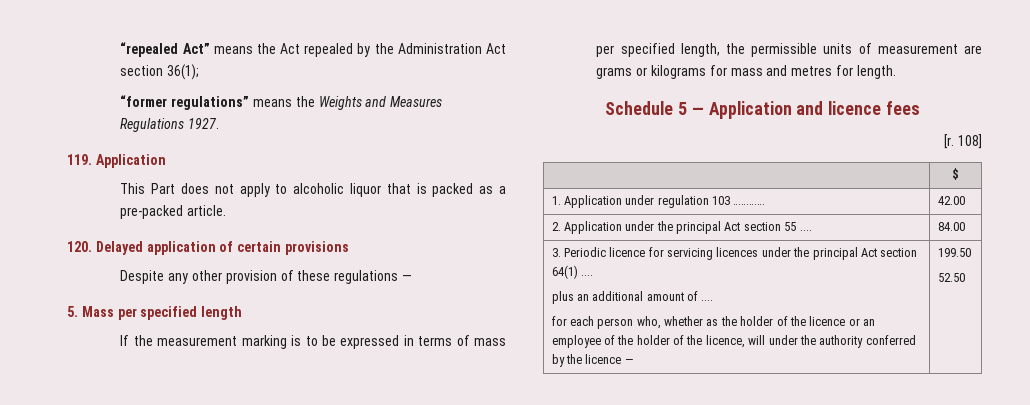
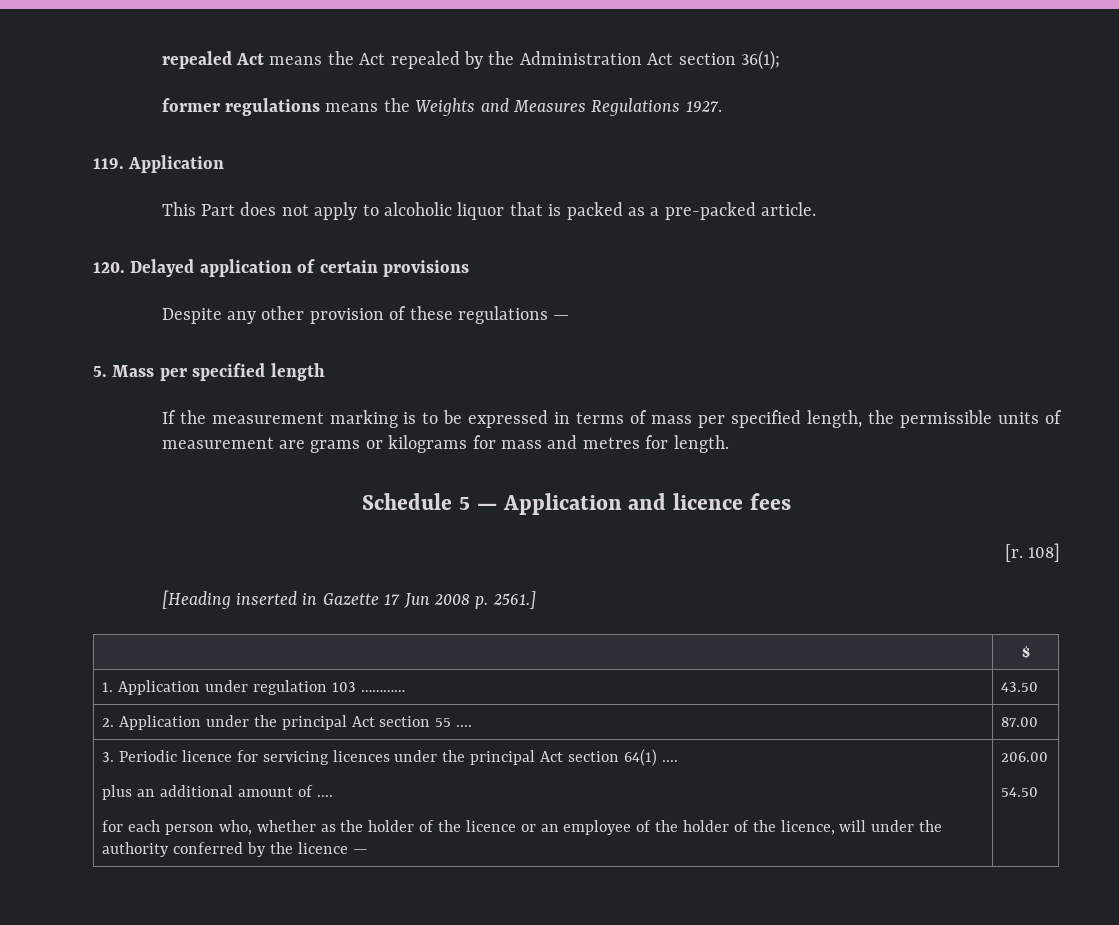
[120,42,210,57] “repealed Act” -> [161,51,264,69] repealed Act
[120,95,250,110] “former regulations” -> [161,98,320,116] former regulations
(982, 141) none -> [161,590,536,609] // [Heading inserted in Gazette 17 Jun 2008 p. 2561.]
[937,196,965,205] 42.00 -> [1001,682,1039,692] 43.50
[937,222,965,231] 84.00 -> [1001,717,1039,727] 87.00
[937,248,971,257] [937,273,965,282] 199.50 // 52.50 -> [1001,752,1049,762] [1001,787,1039,797] 206.00 // 54.50

